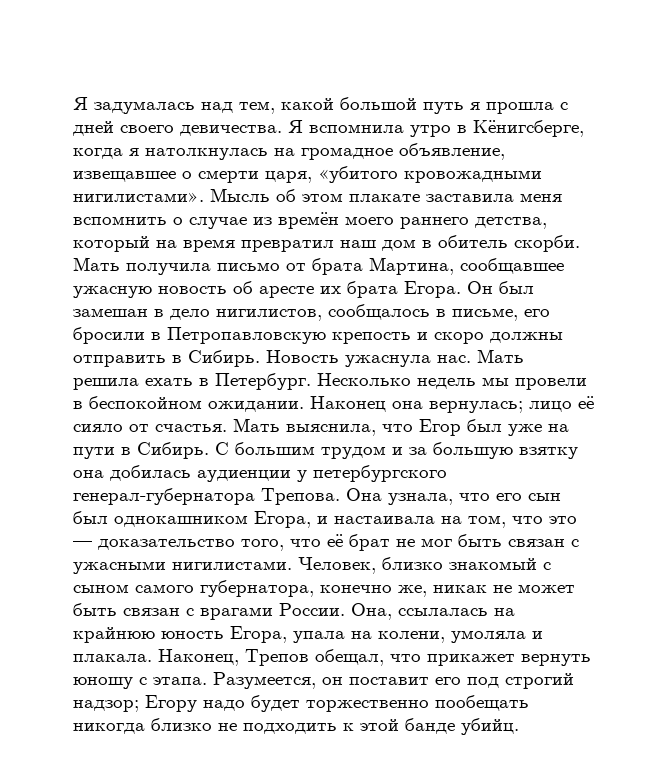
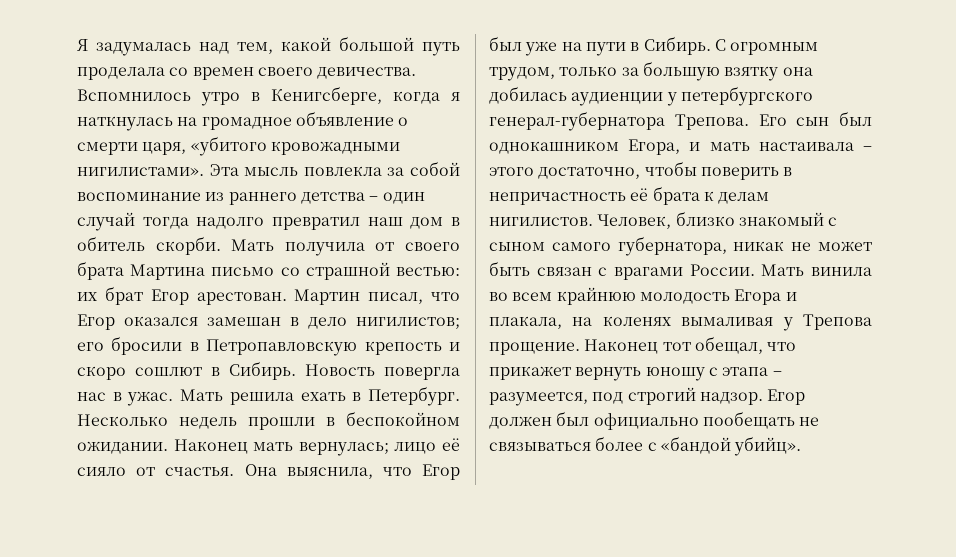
[470,102,568,114] [73,120,404,136] я прошла с дней своего девичества. Я вспомнила -> [77,67,417,80] [77,89,191,101] проделала со времен своего девичества. Вспомнилось
[473,120,584,137] Кёнигсберге, -> [271,86,382,105] Кенигсберге,
[145,148,268,160] натолкнулась -> [77,116,173,131] наткнулась
[399,143,505,160] [73,171,176,182] объявление, извещавшее -> [295,111,394,126] объявление
[210,188,562,202] [73,212,547,229] [73,236,235,252] Мысль об этом плакате заставила меня вспомнить о случае из времён моего раннего детства, который на время -> [209,161,460,176] [77,192,425,205] [77,212,265,231] Эта мысль повлекла за собой воспоминание из раннего детства – один случай тогда надолго
[217,257,564,275] [73,281,534,298] [73,304,518,321] письмо от брата Мартина, сообщавшее ужасную новость об аресте их брата Егора. Он был замешан в дело нигилистов, сообщалось в письме, -> [375,242,461,251] [77,261,461,280] [77,286,460,305] [77,314,460,330] от своего брата Мартина письмо со страшной вестью: их брат Егор арестован. Мартин писал, что Егор оказался замешан в дело нигилистов;
[490,332,563,343] [73,355,166,367] должны отправить -> [135,367,202,376] сошлют
[345,355,471,367] ужаснула нас. -> [384,367,460,380] [77,391,174,406] повергла нас в ужас.
[482,377,587,390] мы провели -> [248,417,315,430] прошли
[392,401,423,409] она -> [253,442,294,451] мать
[233,418,280,432] Мать -> [244,464,277,476] Она
[235,442,403,459] большим трудом и -> [730,42,819,55] [489,66,618,81] огромным трудом, только
[346,488,522,505] Она узнала, что его -> [758,114,787,126] Его
[334,515,577,528] [73,534,579,551] [73,561,292,574] настаивала на том, что это — доказательство того, что её брат не мог быть связан с ужасными нигилистами. -> [709,142,872,151] [489,161,793,180] [489,186,770,205] [489,217,593,226] мать настаивала – этого достаточно, чтобы поверить в непричастность её брата к делам нигилистов.
[320,585,427,597] конечно же, -> (727, 246) none
[351,603,515,620] [73,626,543,643] [73,649,309,666] Она, ссылалась на крайнюю юность Егора, упала на колени, умоляла и плакала. Наконец, Трепов -> [761,264,872,276] [489,287,797,305] [489,314,873,331] [489,339,691,355] Мать винила во всем крайнюю молодость Егора и плакала, на коленях вымаливая у Трепова прощение. Наконец тот
[153,672,574,689] [73,695,529,712] [73,718,519,735] этапа. Разумеется, он поставит его под строгий надзор; Егору надо будет торжественно пообещать никогда близко не подходить к этой банде убийц. -> [722,367,782,376] [489,387,806,406] [489,411,820,430] [489,436,802,456] этапа – разумеется, под строгий надзор. Егор должен был официально пообещать не связываться более с «бандой убийц».

